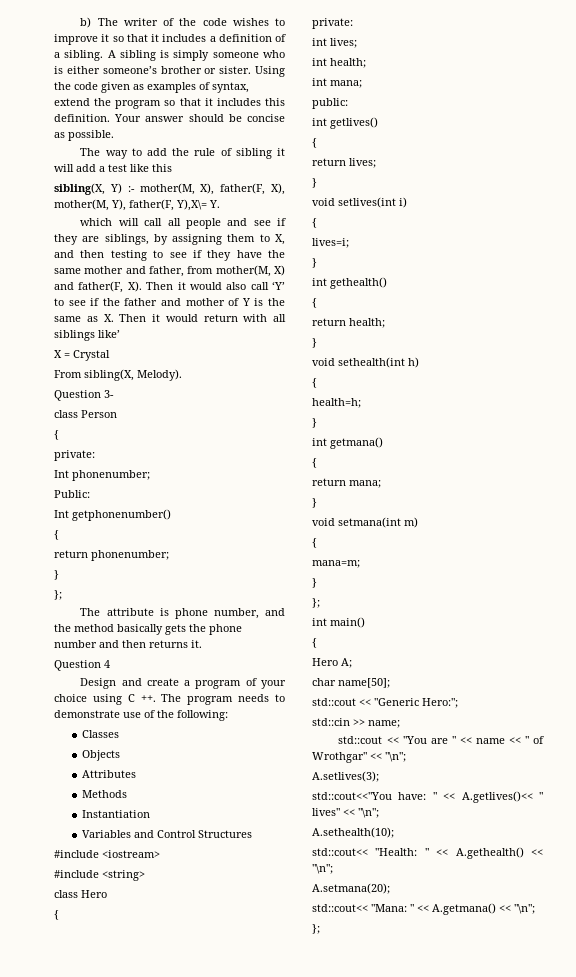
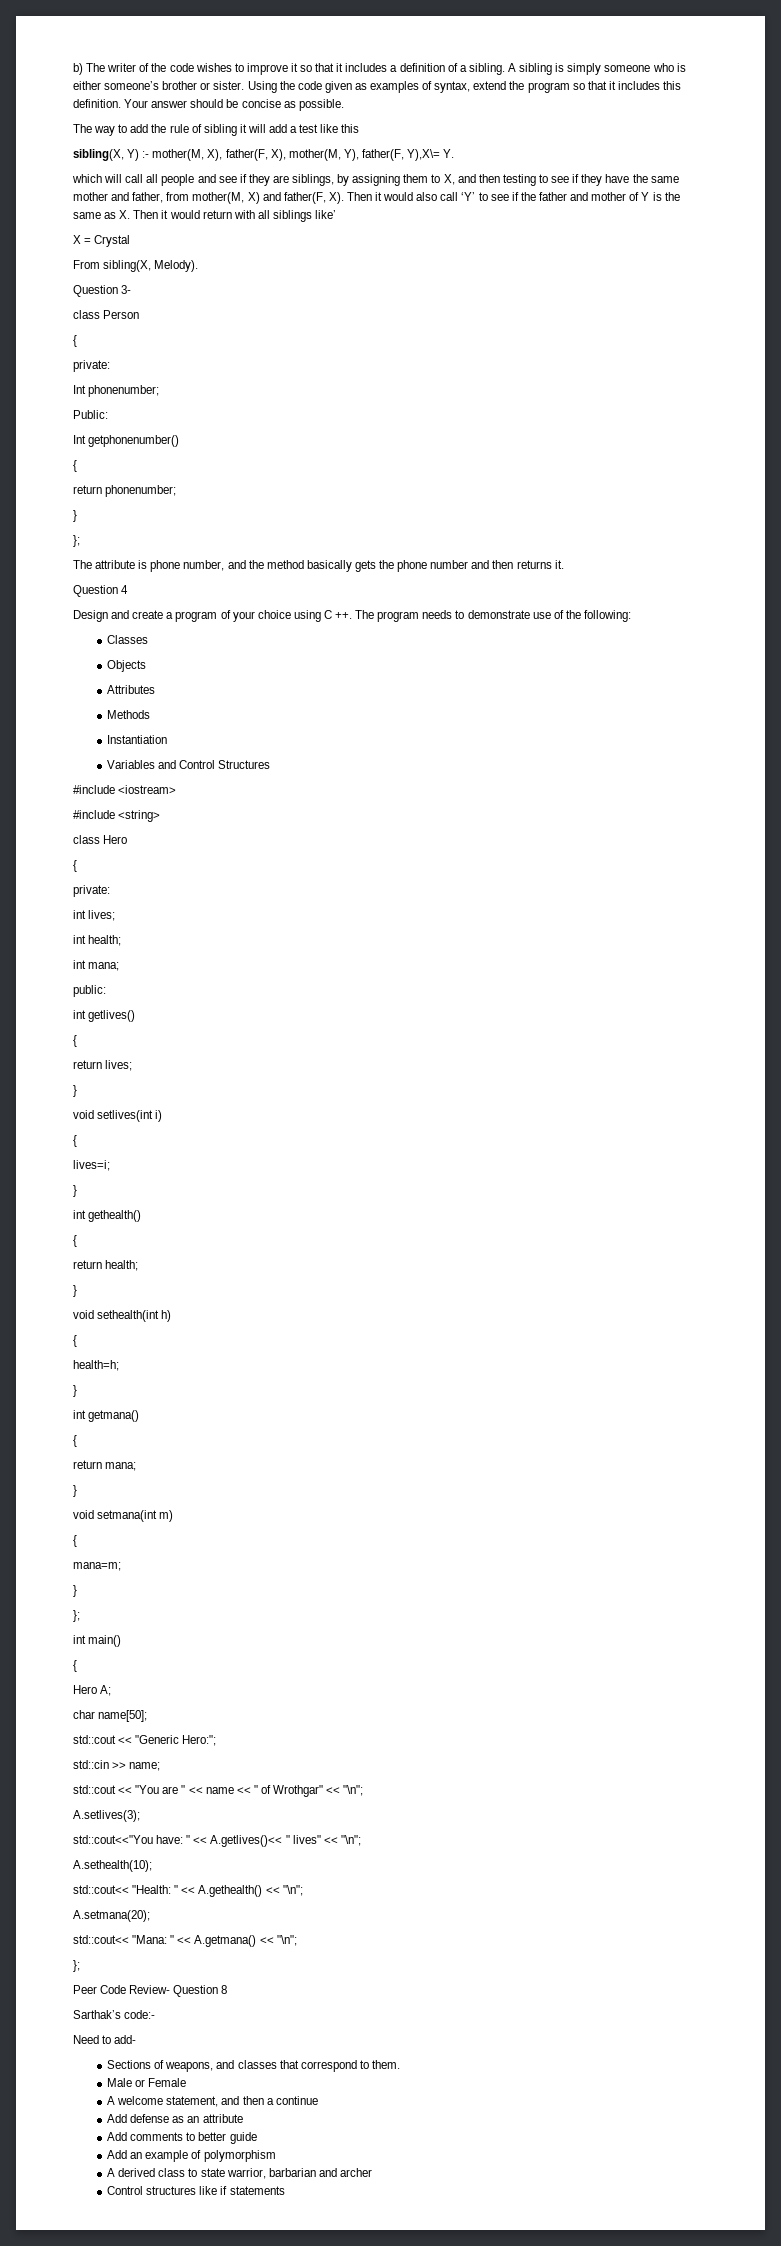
(320, 929) none -> [73,1985,228,1997] [73,2010,156,2019] [73,2035,137,2044] [107,2060,400,2072] [107,2078,187,2087] [107,2096,318,2107] [107,2114,243,2123] [107,2132,257,2144] [107,2150,276,2162] [107,2168,372,2179] [107,2186,285,2195] // Peer Code Review- Question 8 // Sarthak’s code:- // Need to add- // Sections of weapons, and classes that correspond to them. // Male or Female // A welcome statement, and then a continue // Add defense as an attribute // Add comments to better guide // Add an example of polymorphism // A derived class to state warrior, barbarian and archer // Control structures like if statements

